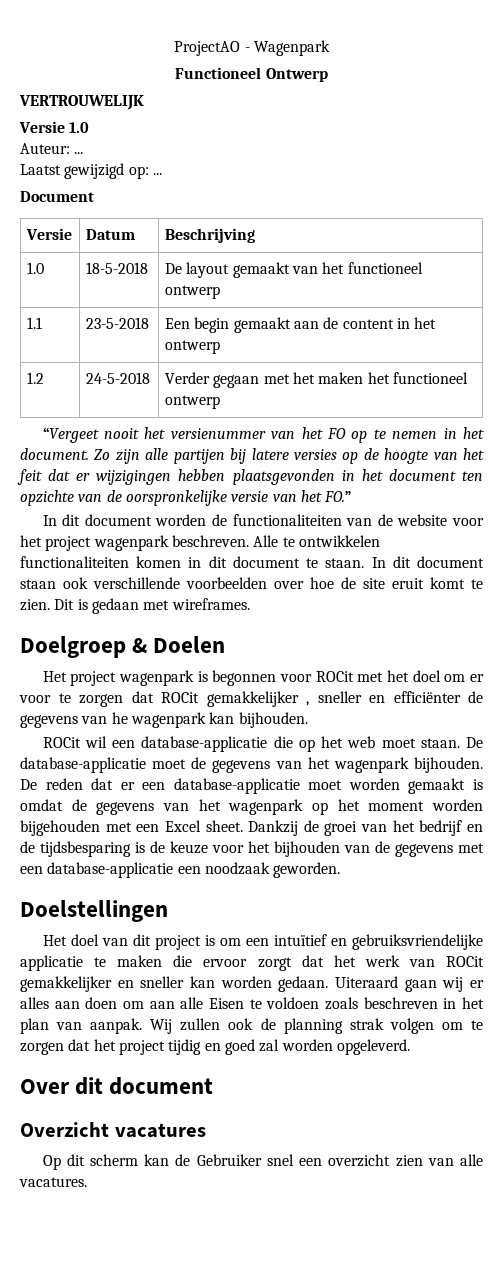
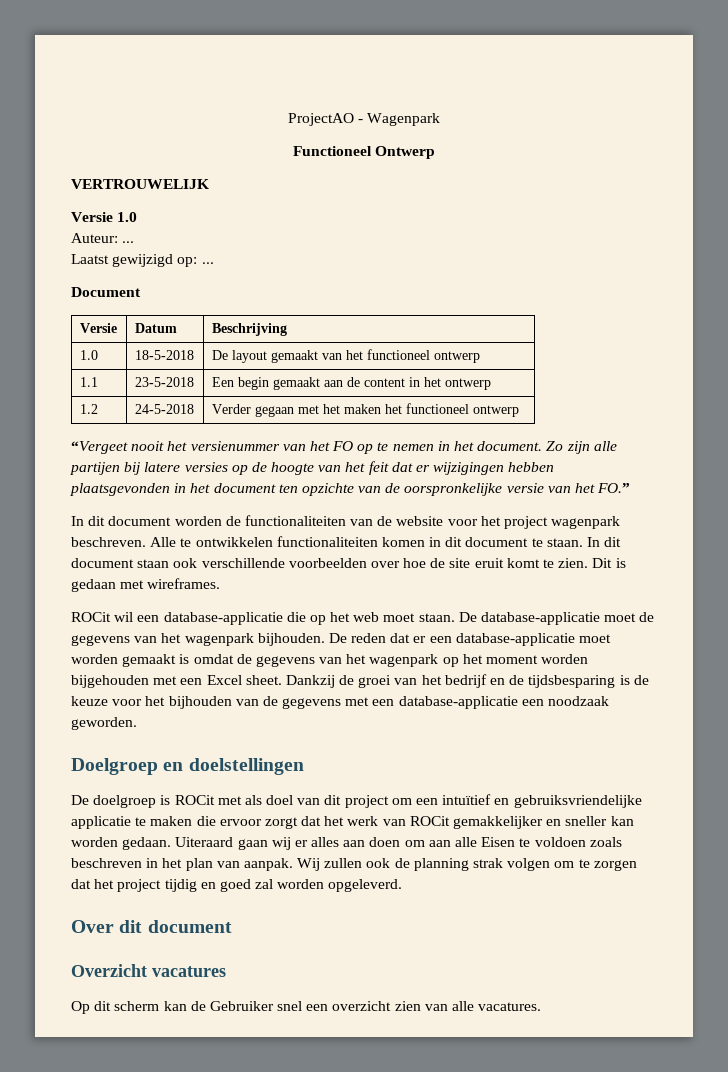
[20,636,226,658] [42,670,484,686] [19,691,483,707] [20,712,308,728] // Doelgroep & Doelen // Het project wagenpark is begonnen voor ROCit met het doel om er voor te zorgen dat ROCit gemakkelijker , sneller en efficiënter de gegevens van he wagenpark kan bijhouden. -> (221, 583) none
[20,900,168,922] [42,935,67,946] Doelstellingen // Het -> [71,758,304,775] [71,795,262,808] Doelgroep en doelstellingen // De doelgroep is ROCit met als
[204,935,215,946] is -> (389, 801) none

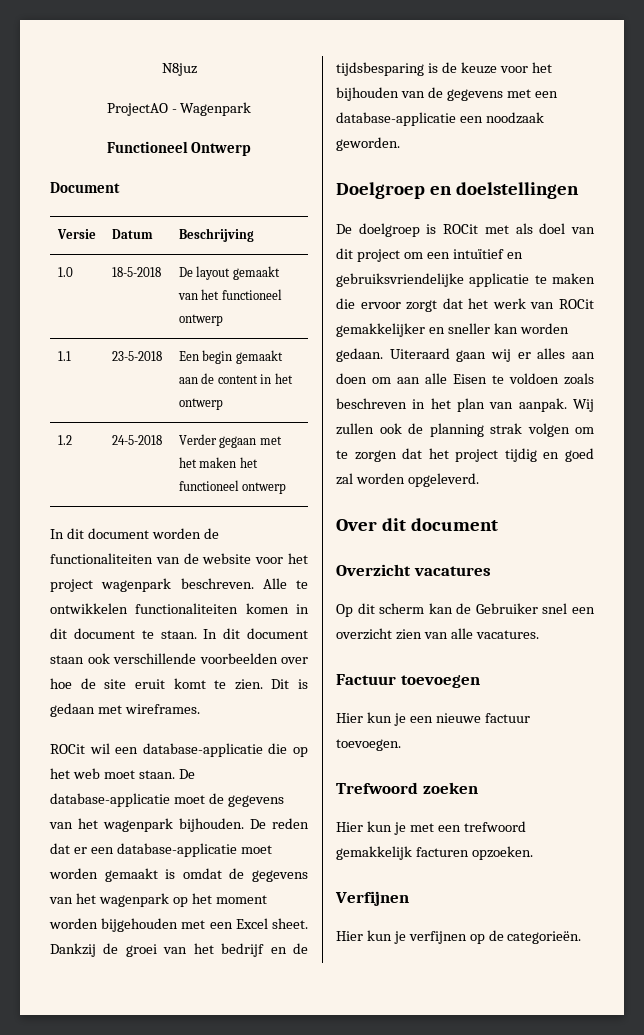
(287, 119) none -> [161,63,197,76] N8juz //
[71,179,209,189] [71,212,138,222] [71,233,135,243] [71,254,214,267] // VERTROUWELIJK // Versie 1.0 // Auteur: ... // Laatst gewijzigd op: ... -> (252, 149) none
[71,441,617,454] [70,461,555,475] [70,483,631,496] // “Vergeet nooit het versienummer van het FO op te nemen in het document. Zo zijn alle partijen bij latere versies op de hoogte van het feit dat er wijzigingen hebben plaatsgevonden in het document ten opzichte van de oorspronkelijke versie van het FO.” -> (287, 488) none
(542, 1006) none -> [336,674,480,688] [336,712,530,726] [336,739,401,751] [336,782,478,794] [336,821,526,835] [336,846,533,860] [335,891,409,906] [336,930,582,944] // Factuur toevoegen // Hier kun je een nieuwe factuur toevoegen. // Trefwoord zoeken // Hier kun je met een trefwoord gemakkelijk facturen opzoeken. // Verfijnen // Hier kun je verfijnen op de categorieën.

